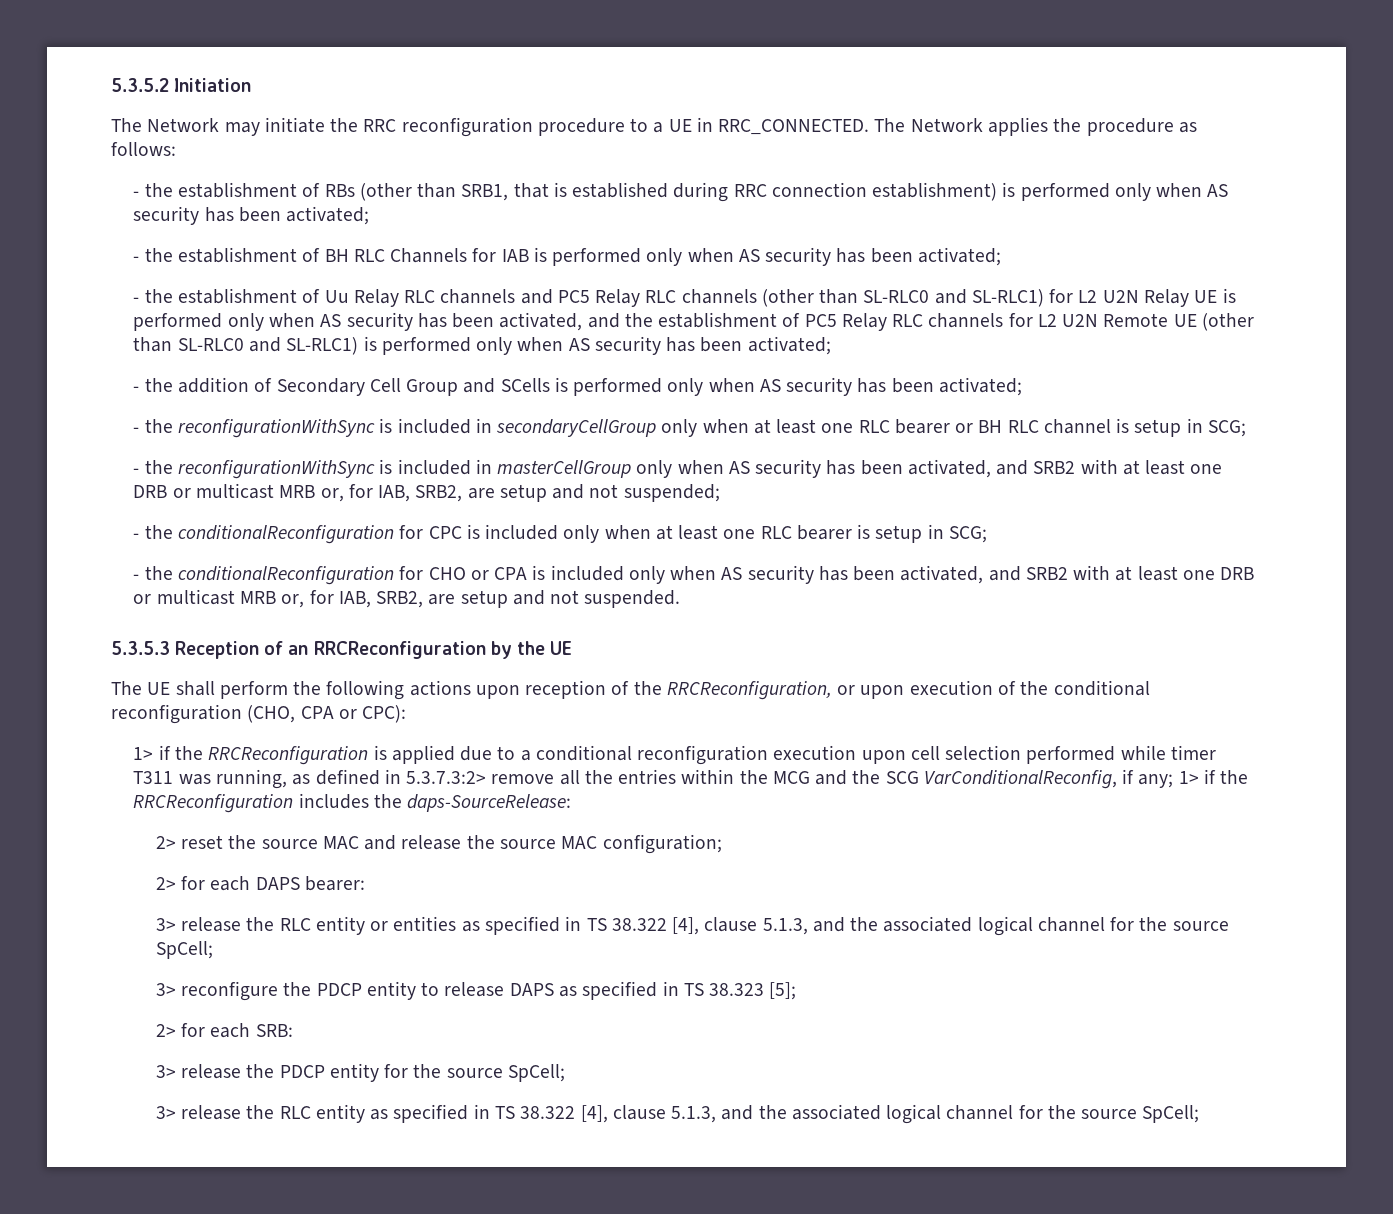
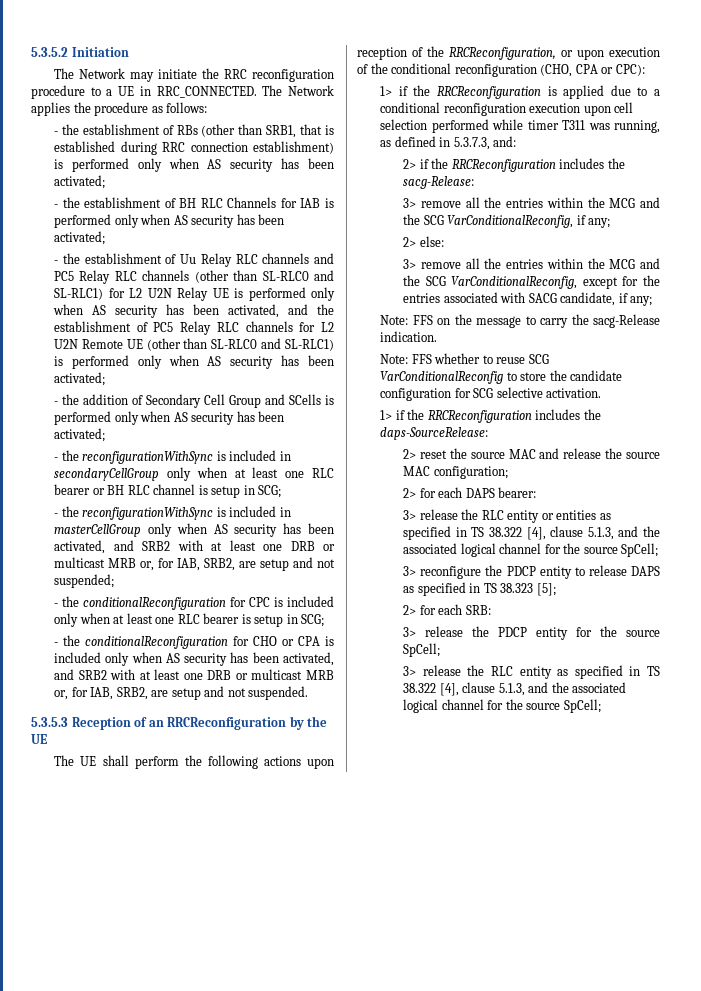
[406,771,487,784] 5.3.7.3:2> -> [453,136,517,150] [403,158,625,172] [403,176,475,189] [403,198,417,208] 5.3.7.3, and: // 2> if the RRCReconfiguration includes the sacg-Release: // 3>
(1174, 781) none -> [403,236,444,247] [403,258,660,269] [403,275,660,289] [403,292,653,306] [380,314,660,328] [380,331,438,342] [380,353,549,364] [380,370,623,384] [380,387,602,401] // 2> else: // 3> remove all the entries within the MCG and the SCG VarConditionalReconfig, except for the entries associated with SACG candidate, if any; // Note: FFS on the message to carry the sacg-Release indication. // Note: FFS whether to reuse SCG VarConditionalReconfig to store the candidate configuration for SCG selective activation. //

